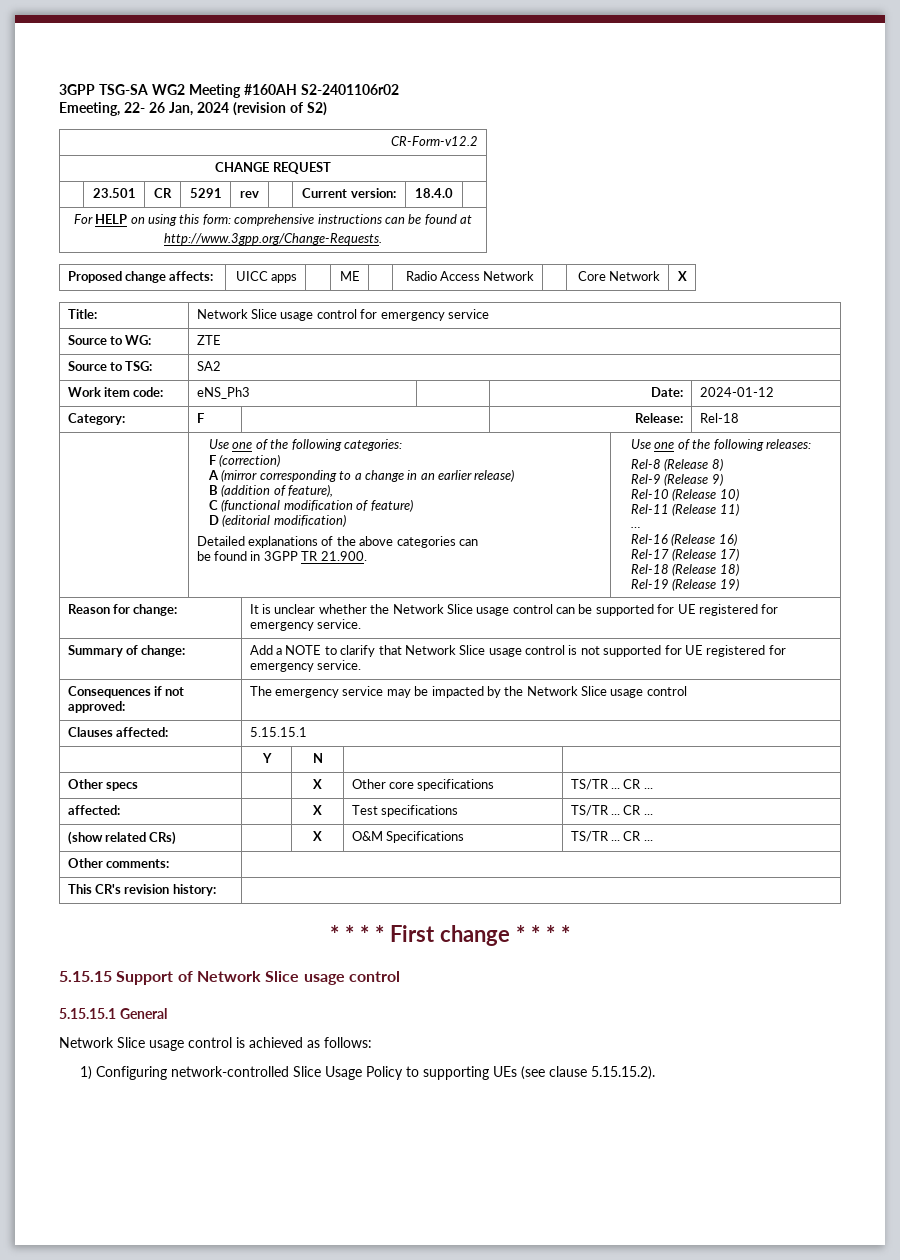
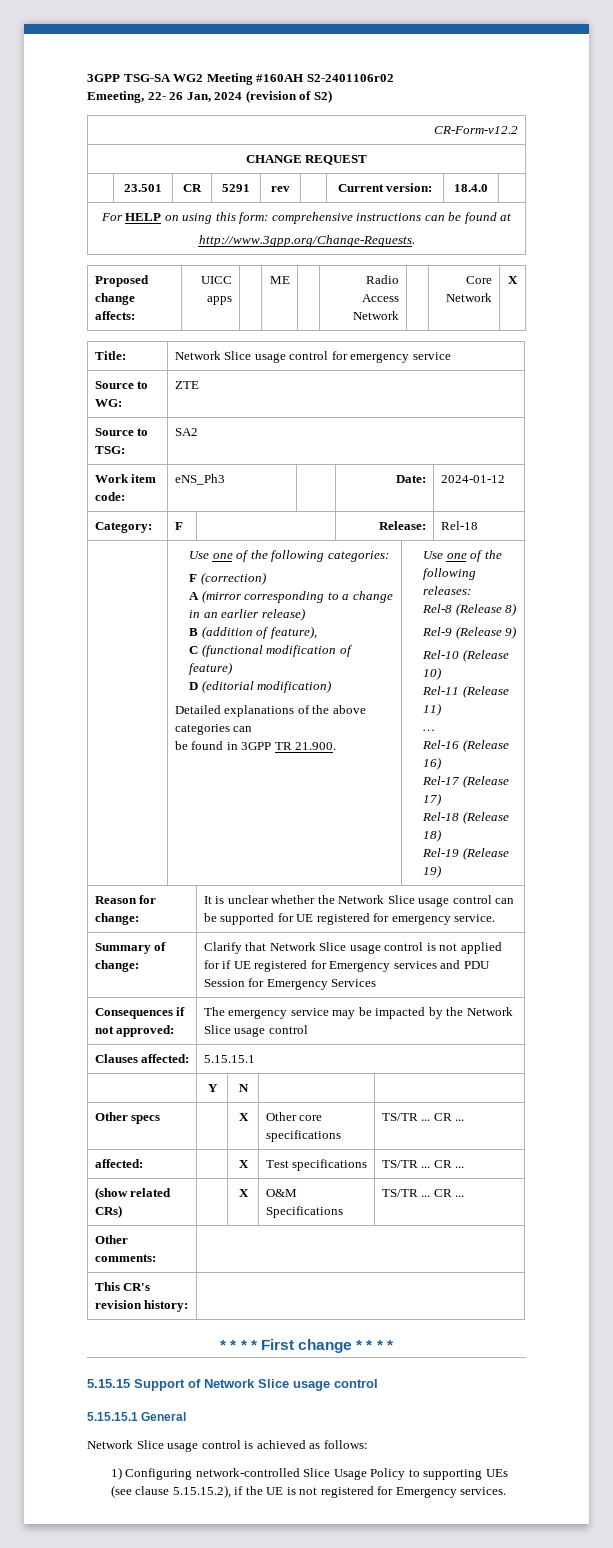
[249,645,376,657] Add a NOTE to clarify -> [203,942,242,954] Clarify
[603,645,786,657] [249,660,362,672] supported for UE registered for emergency service. -> [460,942,502,954] [203,960,490,972] [203,978,377,990] applied for if UE registered for Emergency services and PDU Session for Emergency Services
[590,1066,655,1080] 5.15.15.2). -> [172,1485,507,1498] 5.15.15.2), if the UE is not registered for Emergency services.

